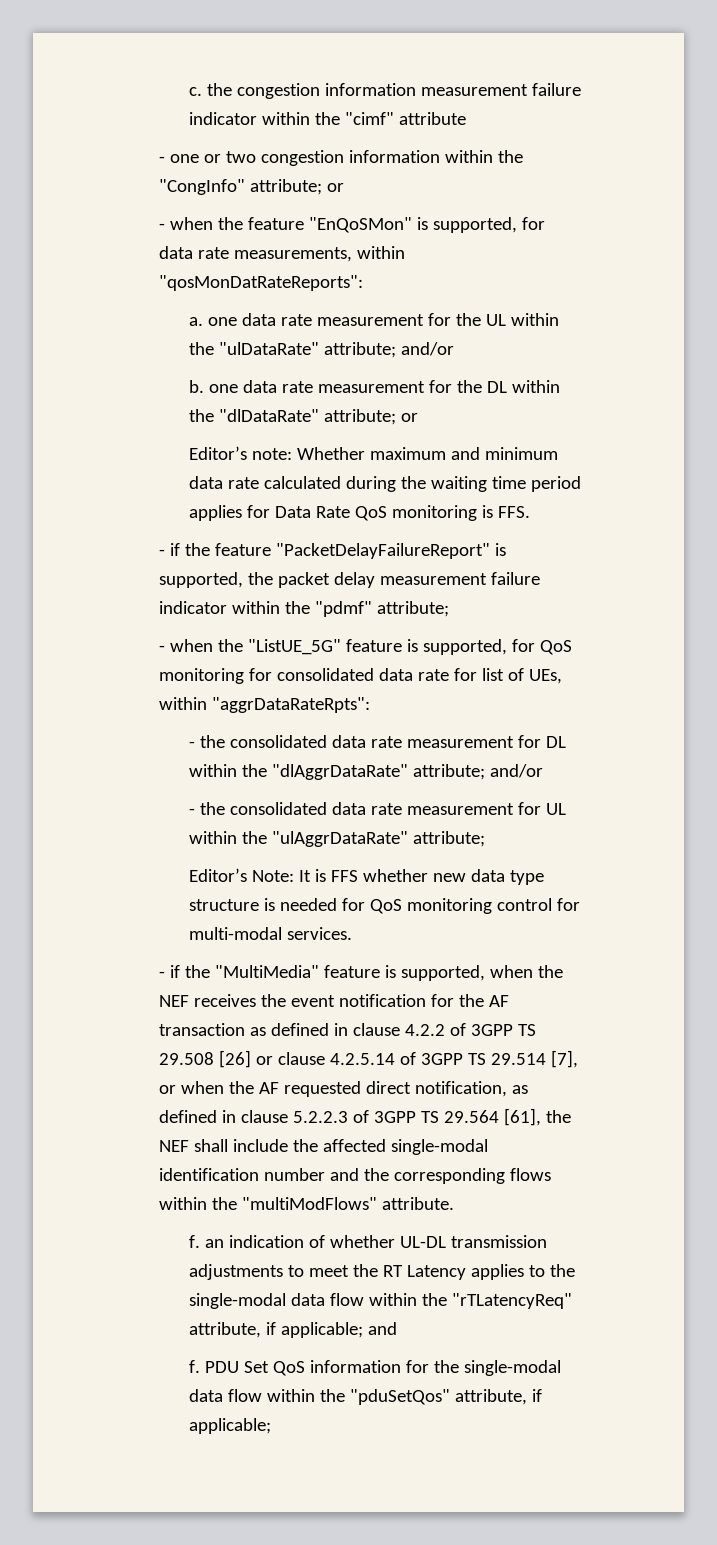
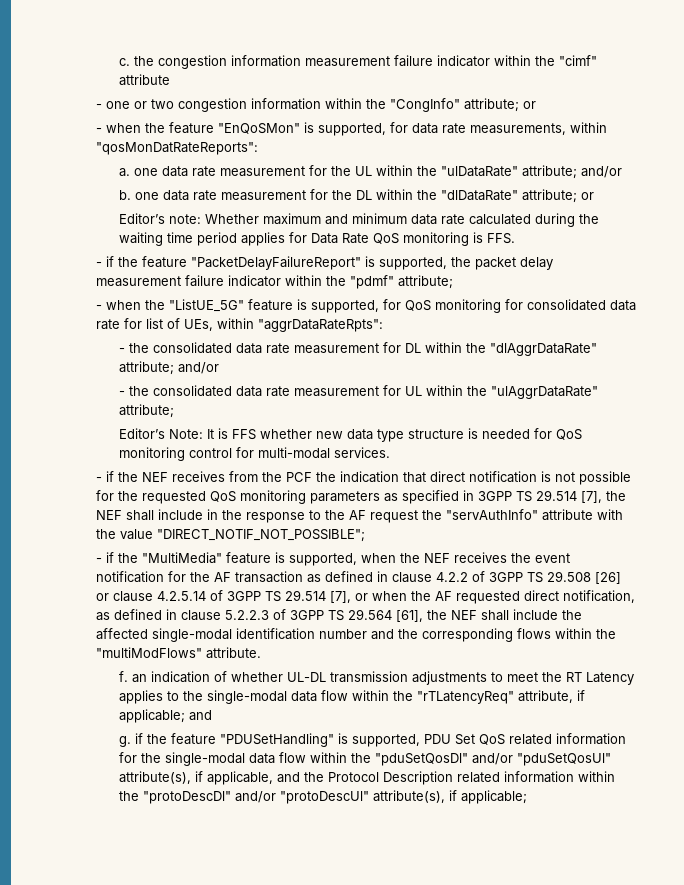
(352, 933) none -> [95,471,631,485] [95,490,626,504] [95,509,623,523] [95,529,365,542] // - if the NEF receives from the PCF the indication that direct notification is not possible for the requested QoS monitoring parameters as specified in 3GPP TS 29.514 [7], the NEF shall include in the response to the AF request the "servAuthInfo" attribute with the value "DIRECT_NOTIF_NOT_POSSIBLE";
[188,1360,200,1373] f. -> [119,733,421,747] g. if the feature "PDUSetHandling" is supported,
(305, 1368) none -> [509,734,553,745] related
[349,1389,527,1405] "pduSetQos" attribute, -> [375,753,612,766] [119,771,616,785] [119,790,446,804] "pduSetQosDl" and/or "pduSetQosUl" attribute(s), if applicable, and the Protocol Description related information within the "protoDescDl" and/or "protoDescUl" attribute(s),

